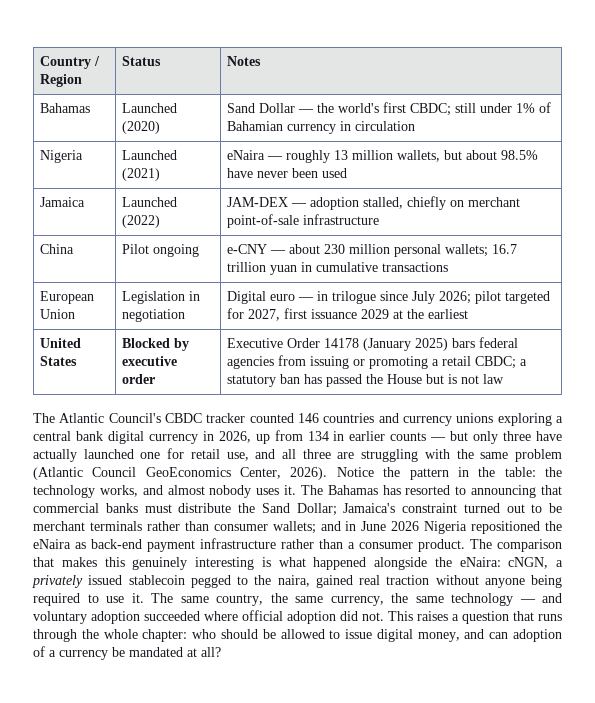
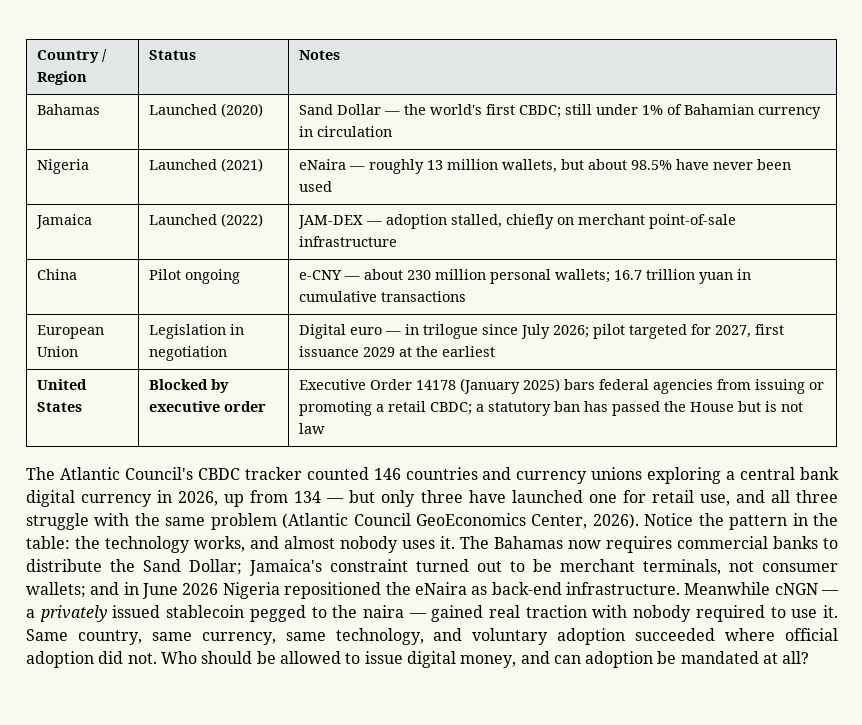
[333,431,427,441] in earlier counts -> (322, 497) none
[33,449,77,462] actually -> (506, 496) none
[337,449,419,462] are struggling -> [26,513,89,530] struggle
[382,485,563,498] has resorted to announcing that -> [568,536,672,553] now requires
[144,504,172,513] must -> [823,538,838,549] to
[89,521,209,531] terminals rather than -> [643,559,754,575] terminals, not
[147,538,562,552] [33,557,549,570] payment infrastructure rather than a consumer product. The comparison that makes this genuinely interesting is what happened alongside the eNaira: cNGN, -> [565,582,839,595] infrastructure. Meanwhile cNGN —
[277,575,310,587] naira, -> [362,605,427,618] naira —
[435,575,562,588] without anyone being -> [592,605,692,622] with nobody
[151,593,536,606] The same country, the same currency, the same technology — -> [26,628,424,645] Same country, same currency, same technology,
[388,611,562,624] [33,629,217,642] This raises a question that runs through the whole chapter: who -> [160,651,197,664] Who
[33,646,108,660] of a currency -> (654, 659) none

